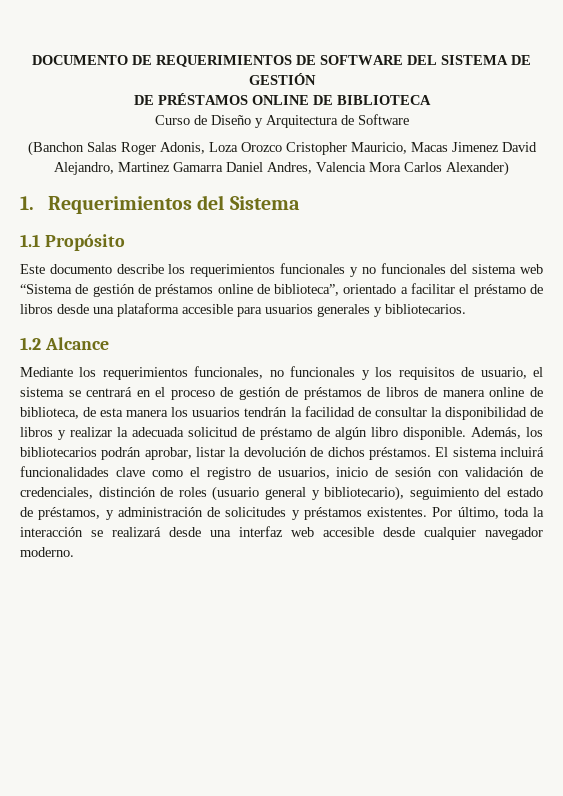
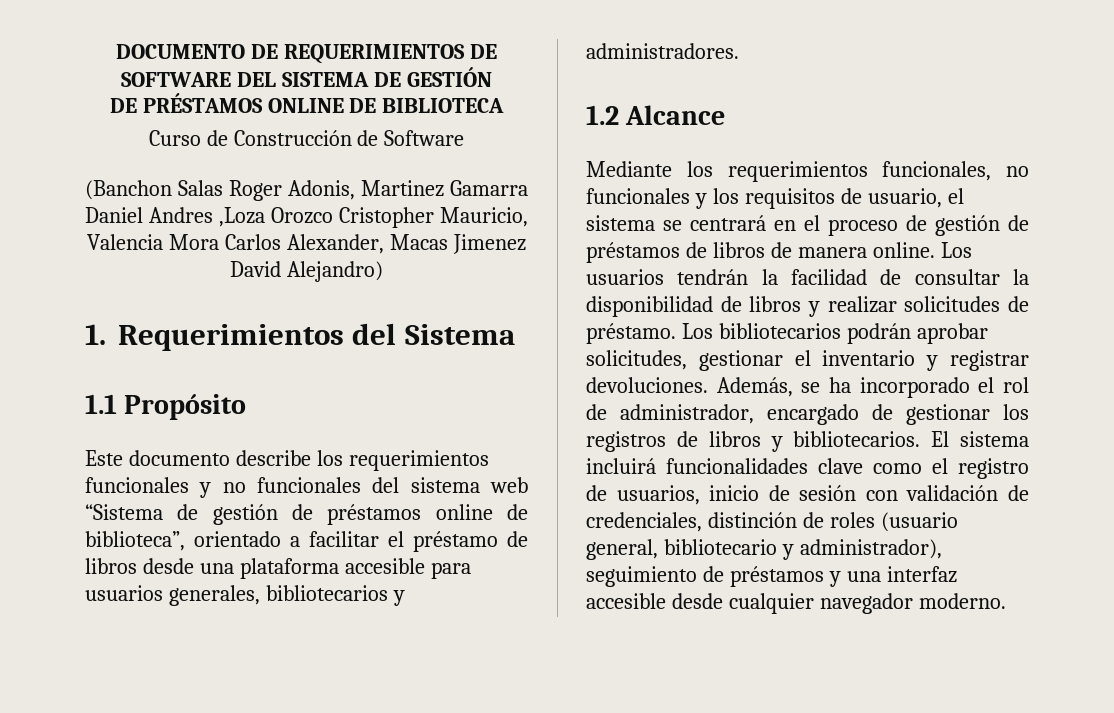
[210,115,338,128] Diseño y Arquitectura -> [233,130,352,146] Construcción
[208,142,537,155] [54,161,509,176] Loza Orozco Cristopher Mauricio, Macas Jimenez David Alejandro, Martinez Gamarra Daniel Andres, Valencia Mora Carlos Alexander) -> [360,180,528,197] [85,207,528,228] [87,234,526,254] [230,261,383,282] Martinez Gamarra Daniel Andres ,Loza Orozco Cristopher Mauricio, Valencia Mora Carlos Alexander, Macas Jimenez David Alejandro)
[317,304,466,317] generales y bibliotecarios. -> [168,585,405,606] [586,43,739,59] generales, bibliotecarios y administradores.
[489,387,544,397] [20,407,189,419] online de biblioteca, de esta manera los -> [872,242,972,258] online. Los
[117,427,543,440] [20,447,431,460] la adecuada solicitud de préstamo de algún libro disponible. Además, los bibliotecarios podrán aprobar, listar la devolución de dichos préstamos. -> [904,296,1029,312] [586,323,988,344] [586,350,1029,371] [586,377,1029,398] [586,404,1029,425] [586,431,921,452] solicitudes de préstamo. Los bibliotecarios podrán aprobar solicitudes, gestionar el inventario y registrar devoluciones. Además, se ha incorporado el rol de administrador, encargado de gestionar los registros de libros y bibliotecarios.
[265,486,544,501] [20,507,544,520] [20,527,201,537] general y bibliotecario), seguimiento del estado de préstamos, y administración de solicitudes y préstamos existentes. Por último, toda la interacción se realizará desde -> [586,539,942,560] [586,566,841,587] general, bibliotecario y administrador), seguimiento de préstamos y
[291,527,314,537] web -> (957, 574) none

